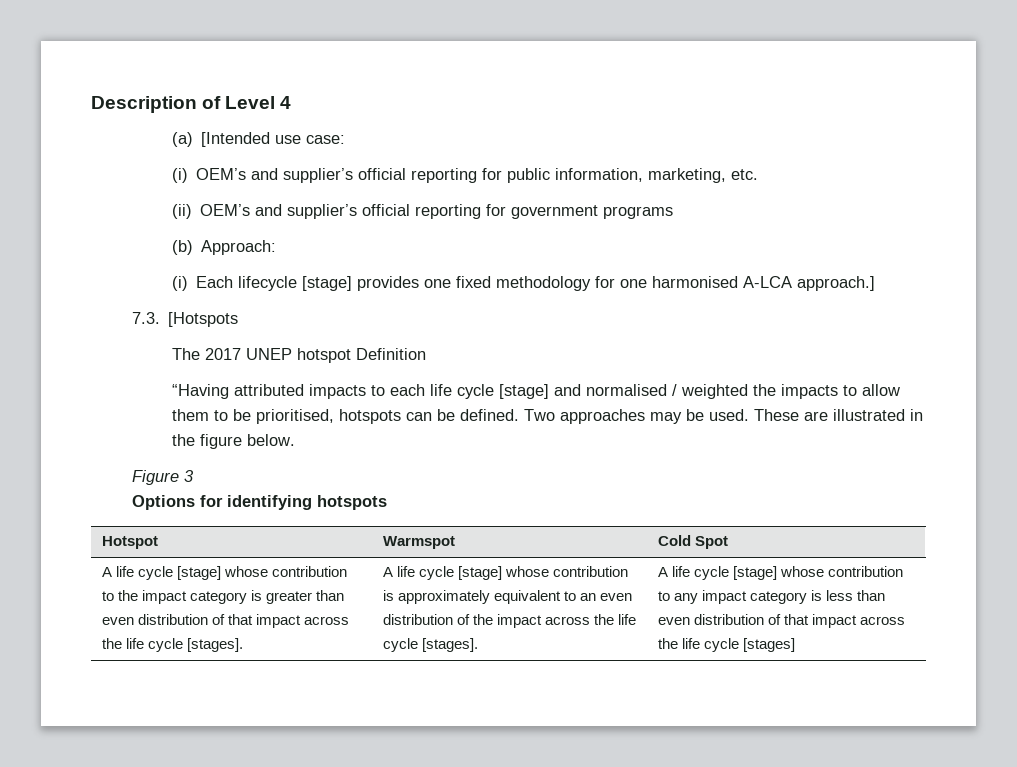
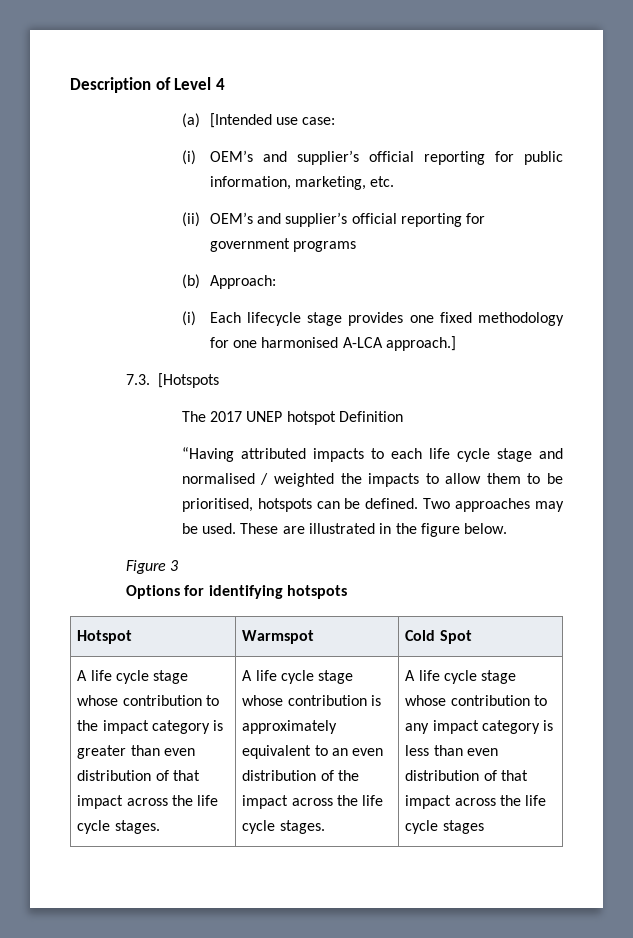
[302,276,353,291] [stage] -> [307,312,343,326] stage
[499,384,550,399] [stage] -> [496,448,532,462] stage
[176,566,221,580] [stage] -> [153,670,189,684] stage
[186,638,243,652] [382,566,502,580] [stages]. | A life cycle [stage] -> [114,820,160,834] [242,670,354,684] stages. | A life cycle stage
[421,638,478,652] [657,566,777,580] [stages]. | A life cycle [stage] -> [279,820,325,834] [405,670,517,684] stages. | A life cycle stage
[742,638,795,652] [stages] -> [442,820,484,834] stages

